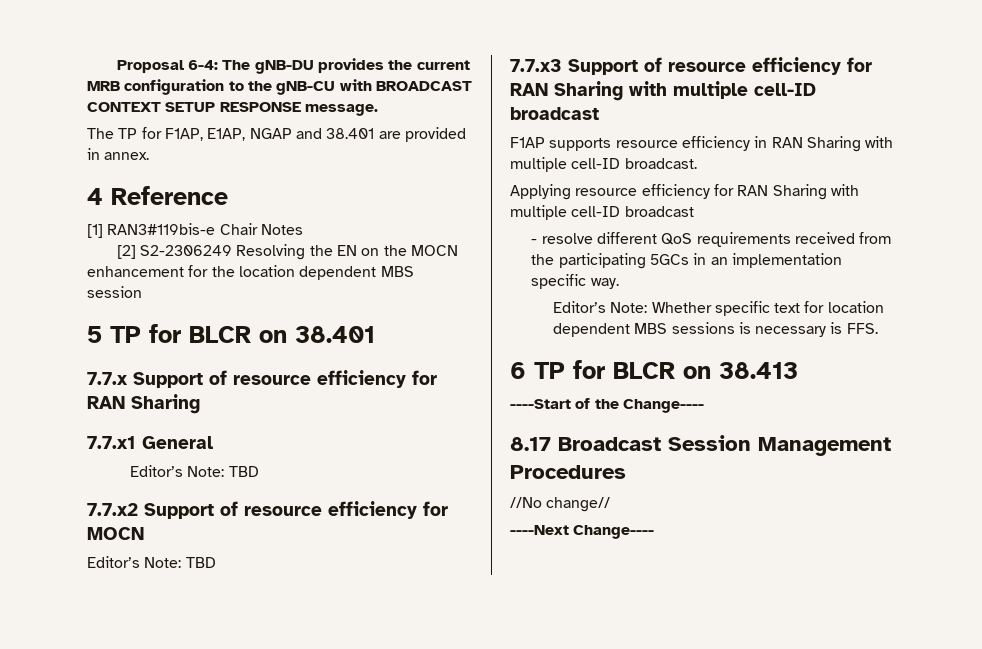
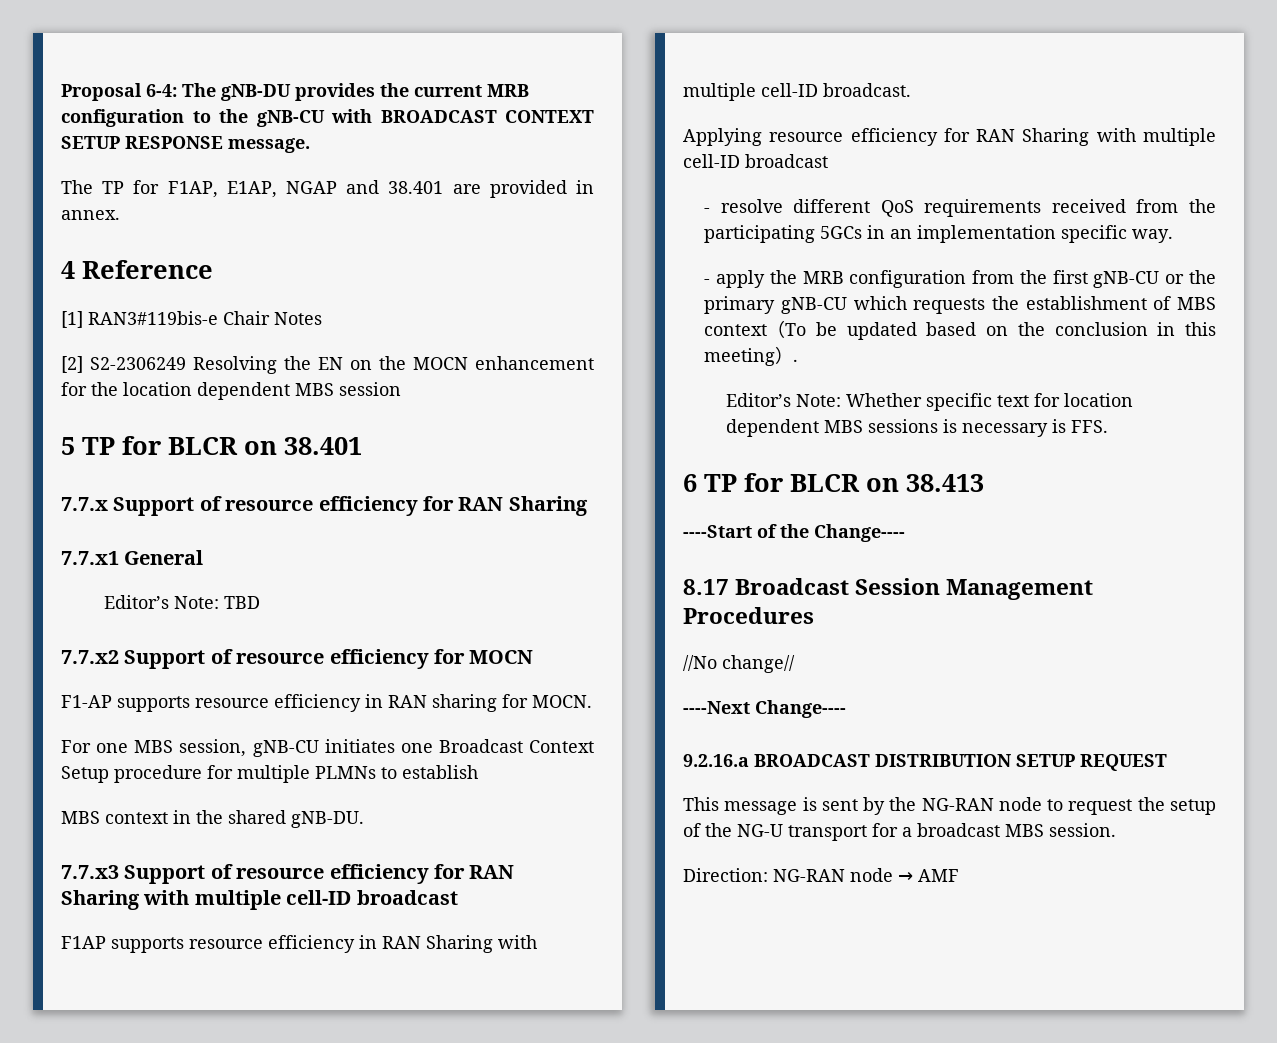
[87,556,216,568] Editor’s Note: TBD -> [61,694,592,712] [61,739,594,757] [61,765,478,783] [61,810,364,828] F1-AP supports resource efficiency in RAN sharing for MOCN. // For one MBS session, gNB-CU initiates one Broadcast Context Setup procedure for multiple PLMNs to establish // MBS context in the shared gNB-DU.
(619, 283) none -> [704,270,1216,288] [704,296,1216,314] [704,320,1216,340] [704,346,799,366] // - apply the MRB configuration from the first gNB-CU or the primary gNB-CU which requests the establishment of MBS context（To be updated based on the conclusion in this meeting）.
(655, 532) none -> [683,754,1167,771] [683,797,1216,815] [683,823,1116,841] [683,868,959,882] // 9.2.16.a BROADCAST DISTRIBUTION SETUP REQUEST // This message is sent by the NG-RAN node to request the setup of the NG-U transport for a broadcast MBS session. // Direction: NG-RAN node → AMF

